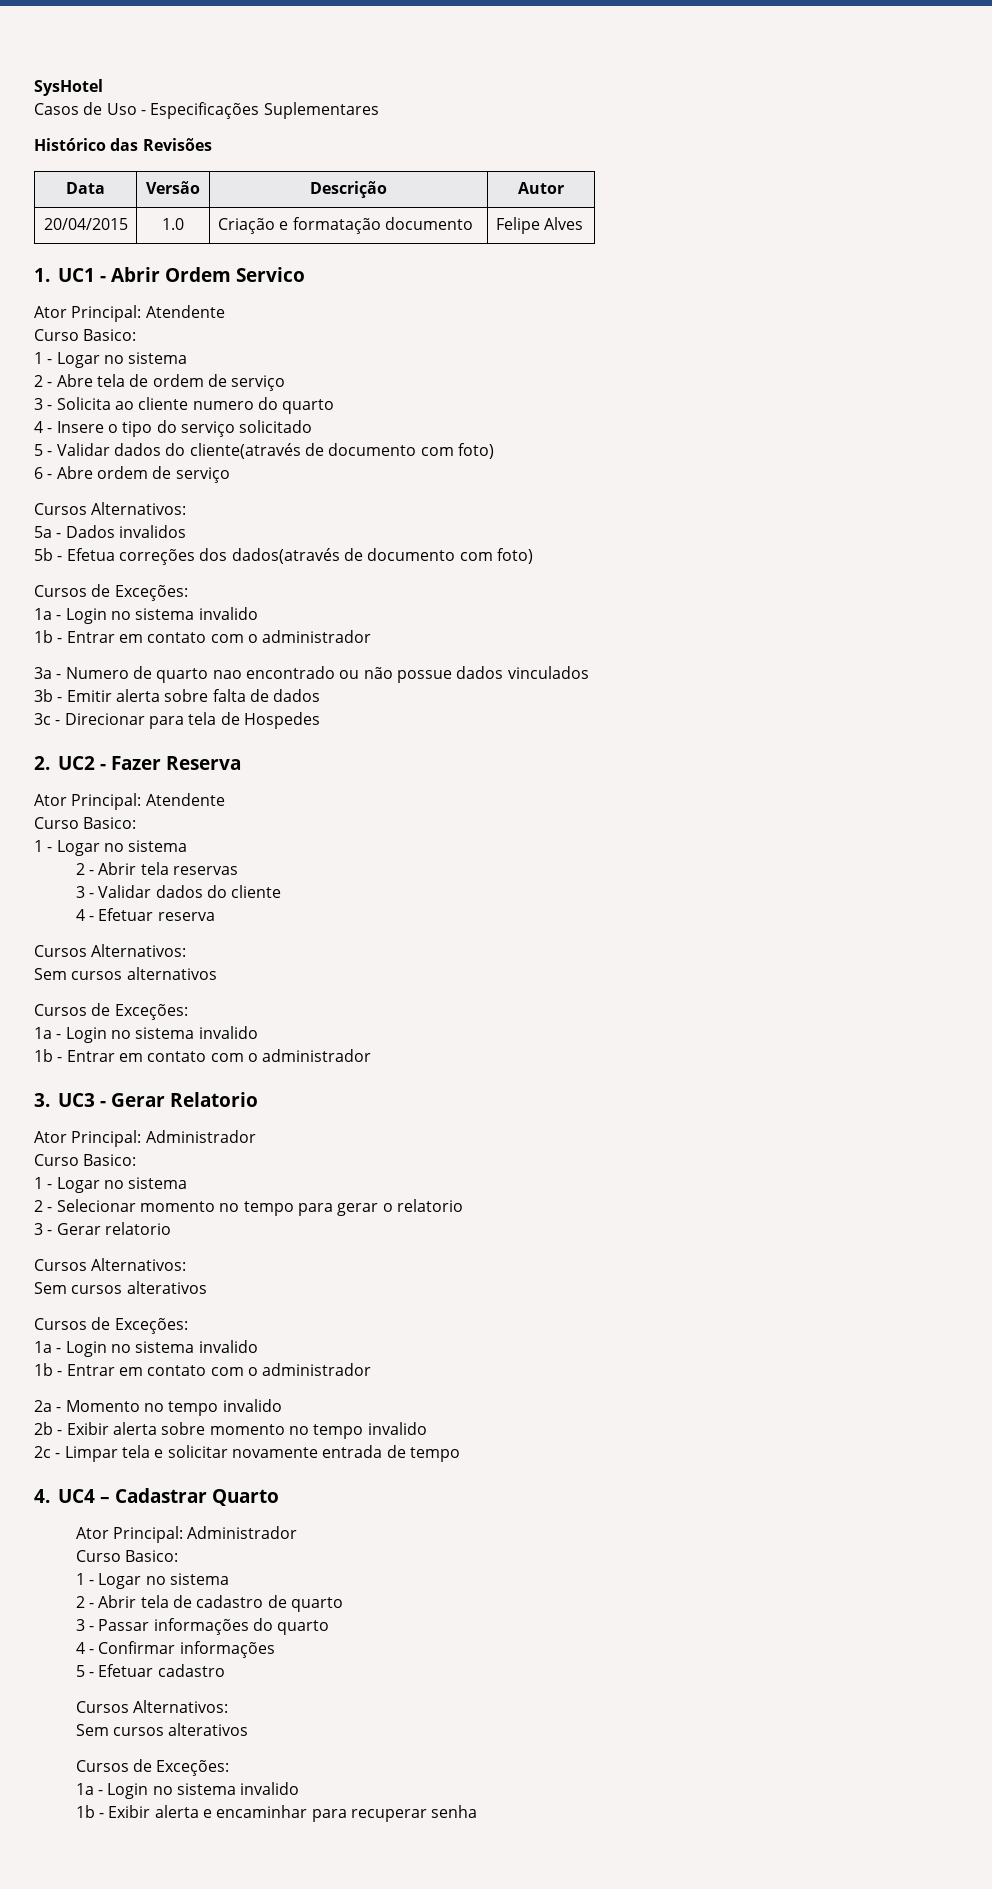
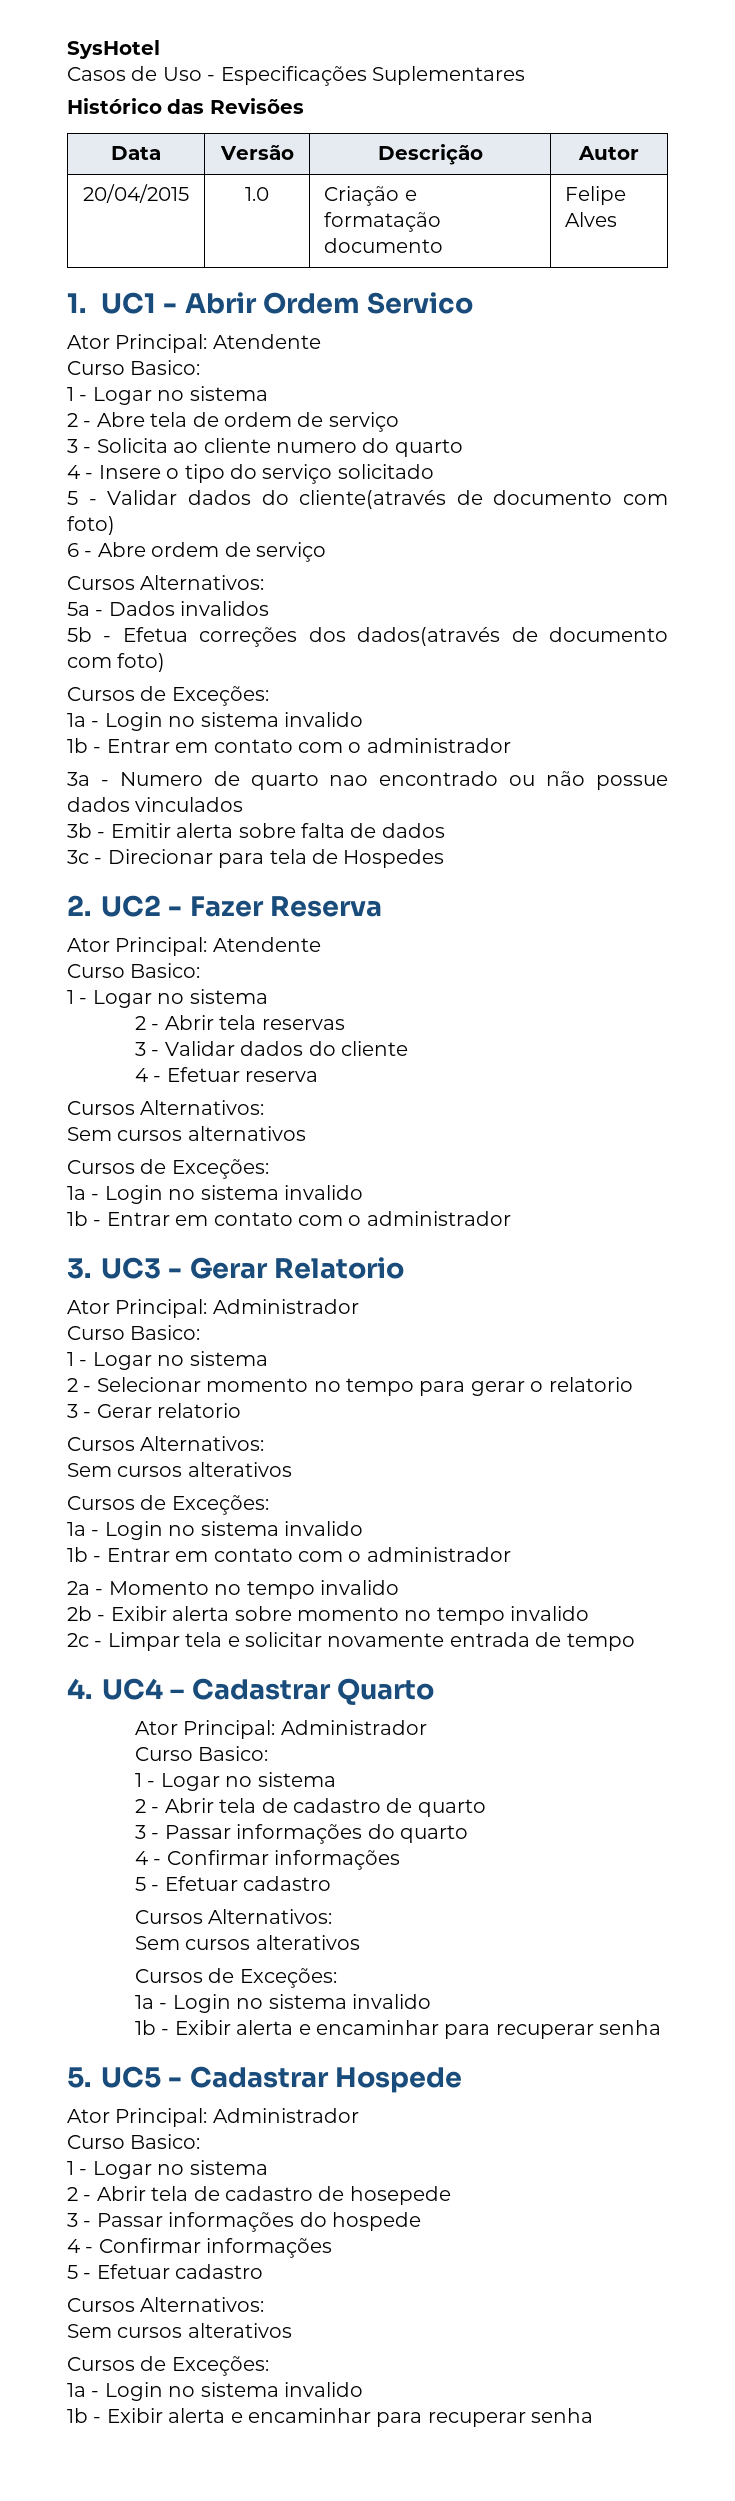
(478, 1811) none -> [67,2066,462,2093] [67,2108,359,2127] [67,2134,201,2149] [67,2160,268,2179] [67,2186,451,2205] [67,2212,421,2232] [67,2238,333,2258] [67,2264,264,2279] [67,2297,265,2312] [67,2323,292,2338] [67,2356,269,2376] [67,2382,363,2401] [67,2408,594,2427] // 5. UC5 - Cadastrar Hospede // Ator Principal: Administrador // Curso Basico: // 1 - Logar no sistema // 2 - Abrir tela de cadastro de hosepede // 3 - Passar informações do hospede // 4 - Confirmar informações // 5 - Efetuar cadastro // Cursos Alternativos: // Sem cursos alterativos // Cursos de Exceções: // 1a - Login no sistema invalido // 1b - Exibir alerta e encaminhar para recuperar senha

